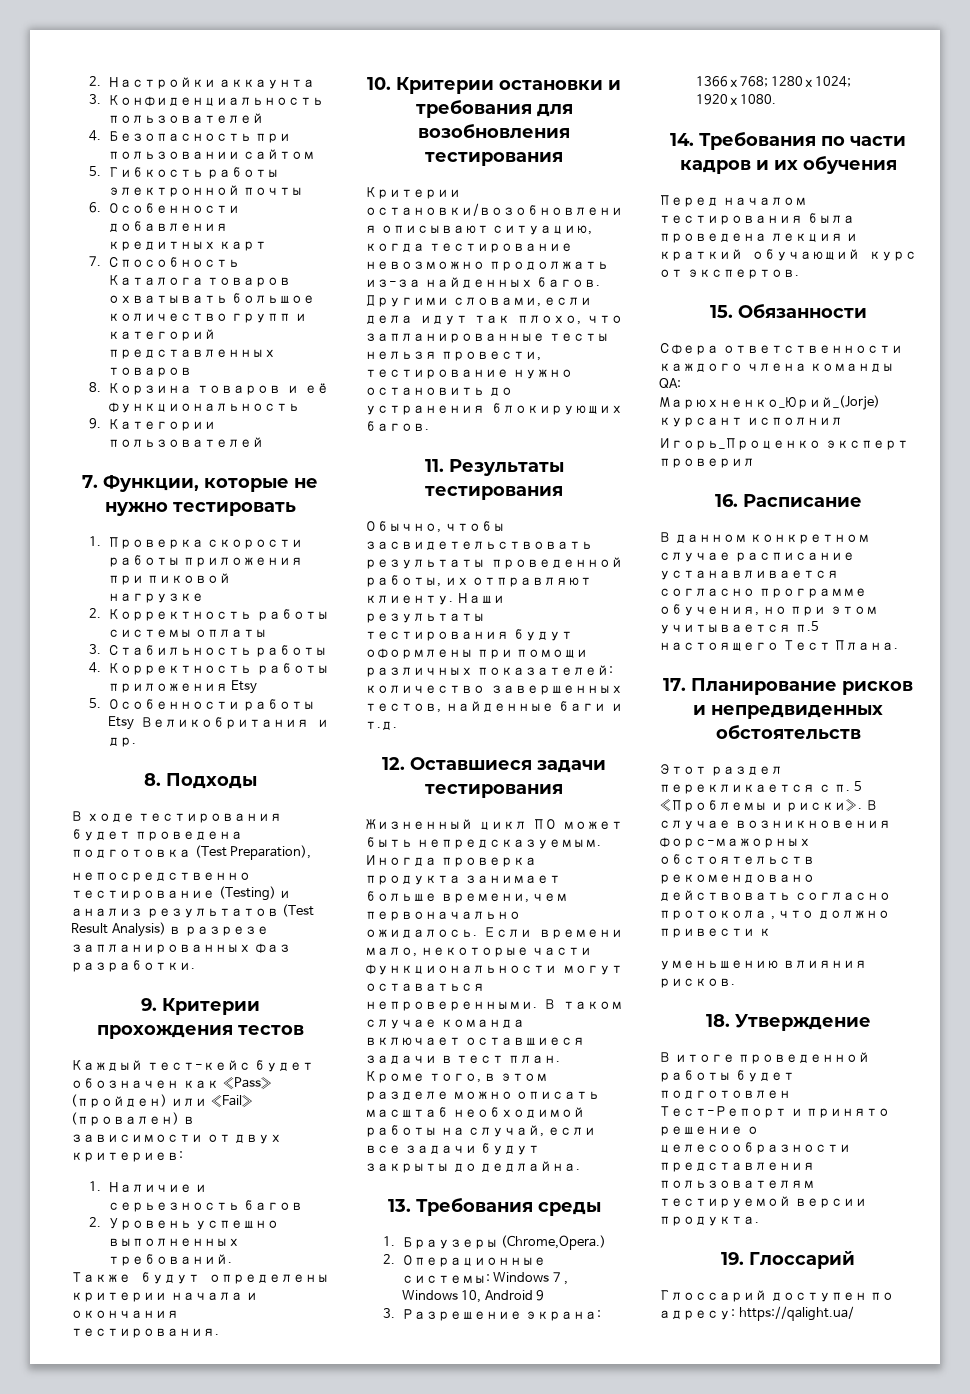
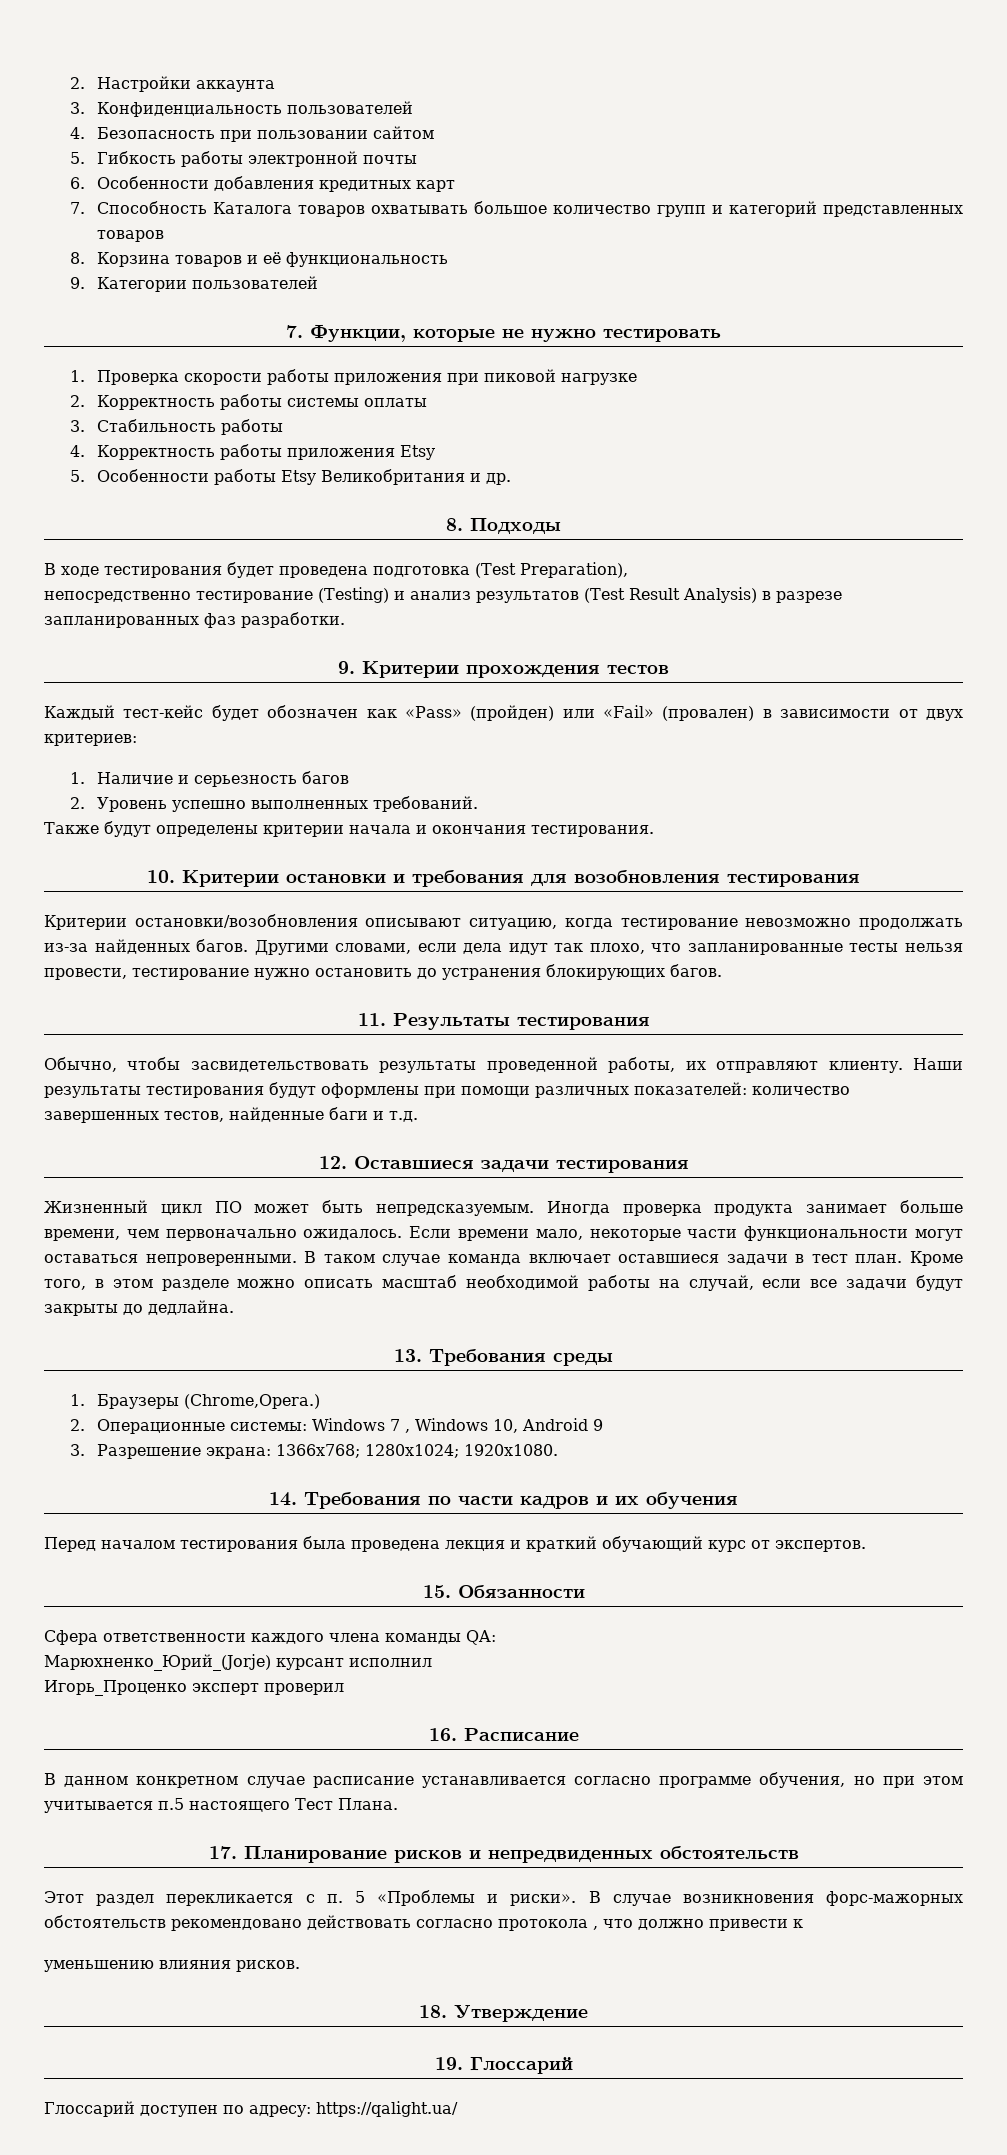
[659,1052,871,1064] [659,1070,795,1082] [659,1090,791,1099] [659,1106,891,1118] [659,1126,759,1136] [659,1142,851,1154] [659,1162,815,1172] [659,1180,815,1189] [659,1196,867,1208] [659,1216,759,1226] // В итоге проведенной работы будет подготовлен Тест-Репорт и принято решение о целесообразности представления пользователям тестируемой версии продукта. -> (588, 2013) none

